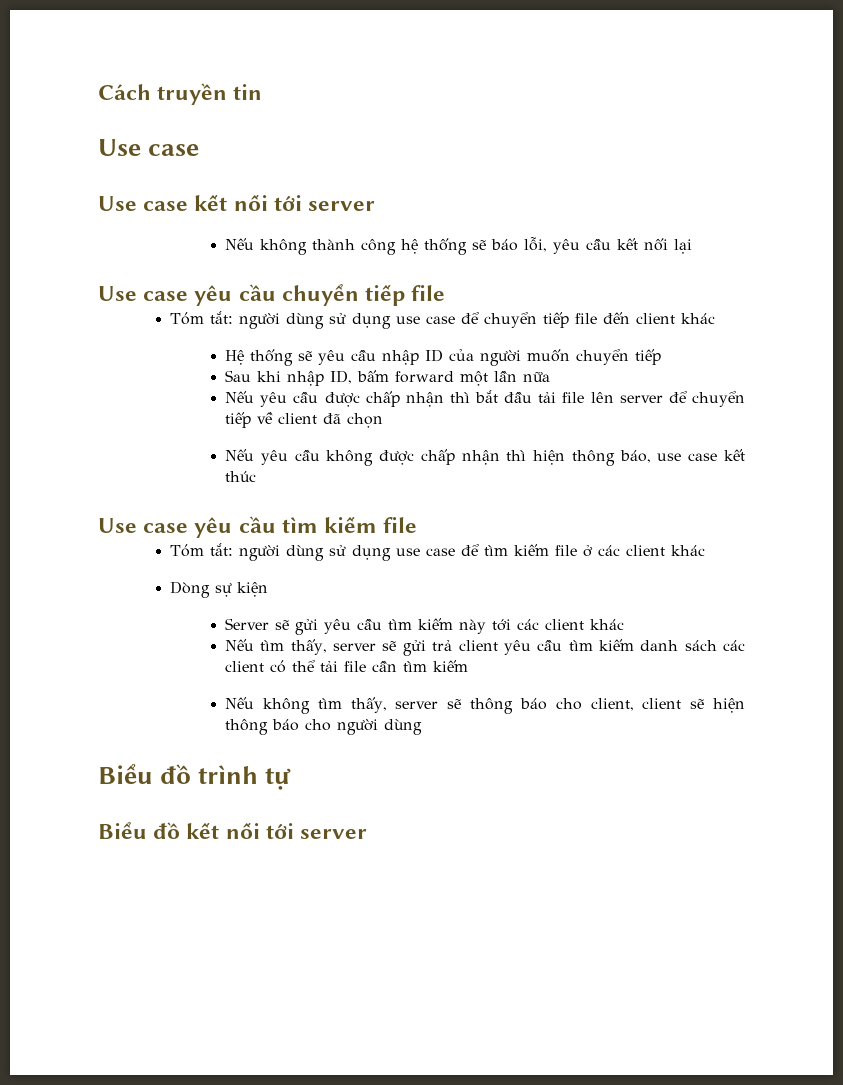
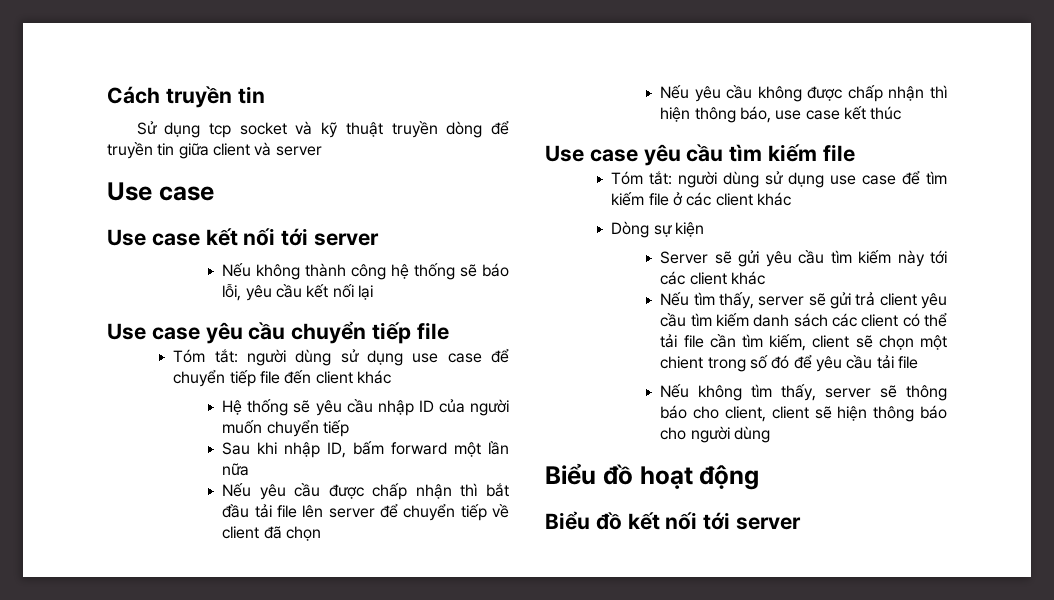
(263, 92) none -> [136,120,510,138] [107,142,322,159] // Sử dụng tcp socket và kỹ thuật truyền dòng để truyền tin giữa client và server
[433,660,469,672] kiếm -> [769,334,947,351] [660,354,918,372] kiếm, client sẽ chọn một chient trong số đó để yêu cầu tải file
[198,765,292,790] trình tự -> [639,465,760,490] hoạt động

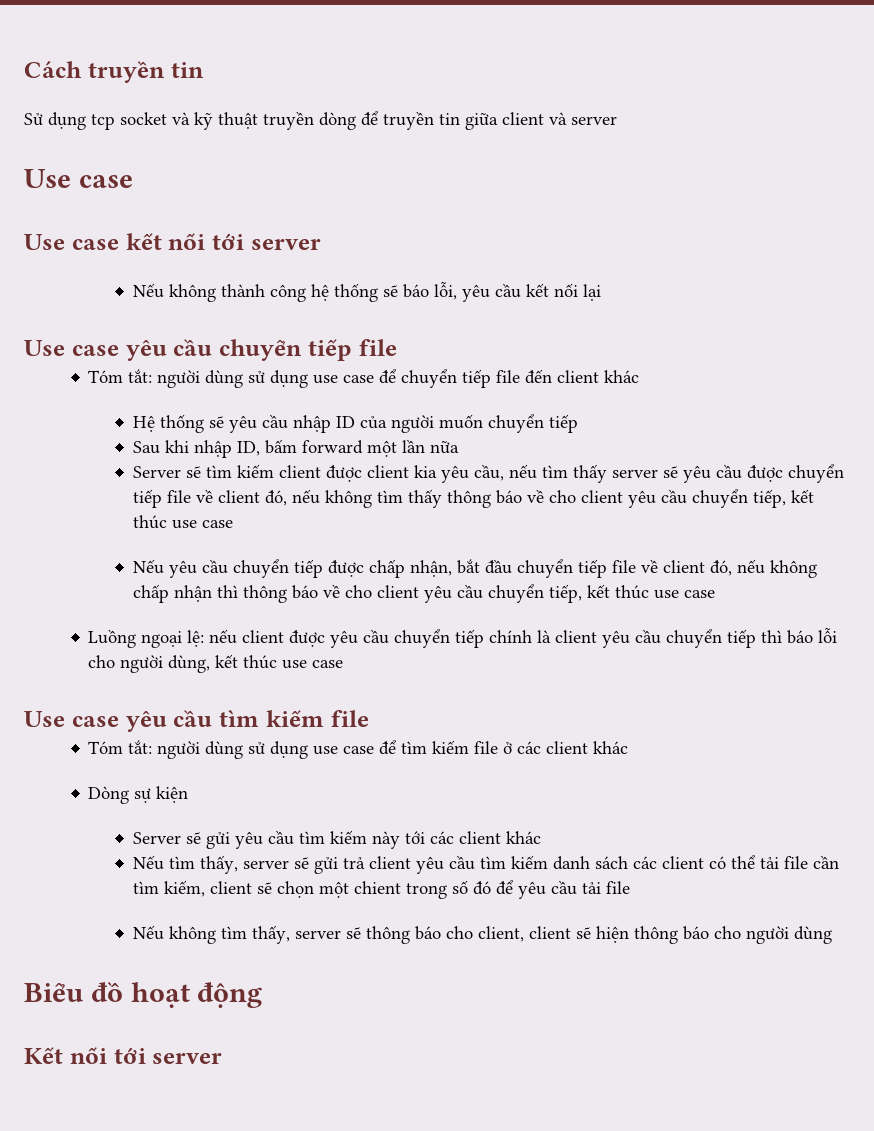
[222,483,509,500] [222,503,509,521] [222,526,321,541] [660,85,947,102] [660,106,902,123] Nếu yêu cầu được chấp nhận thì bắt đầu tải file lên server để chuyển tiếp về client đã chọn // Nếu yêu cầu không được chấp nhận thì hiện thông báo, use case kết thúc -> [132,464,844,483] [132,489,814,508] [132,515,233,529] [132,559,817,578] [132,584,715,603] [88,628,838,648] [88,654,344,673] Server sẽ tìm kiếm client được client kia yêu cầu, nếu tìm thấy server sẽ yêu cầu được chuyển tiếp file về client đó, nếu không tìm thấy thông báo về cho client yêu cầu chuyển tiếp, kết thúc use case // Nếu yêu cầu chuyển tiếp được chấp nhận, bắt đầu chuyển tiếp file về client đó, nếu không chấp nhận thì thông báo về cho client yêu cầu chuyển tiếp, kết thúc use case // Luồng ngoại lệ: nếu client được yêu cầu chuyển tiếp chính là client yêu cầu chuyển tiếp thì báo lỗi cho người dùng, kết thúc use case
[545,511,660,530] Biểu đồ kết -> [24,1047,63,1064] Kết

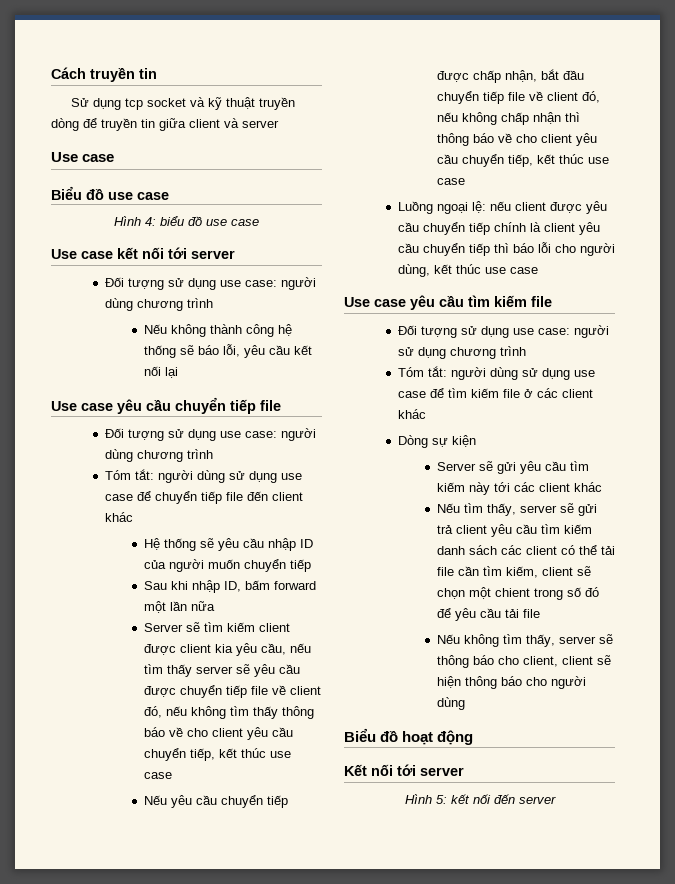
(133, 181) none -> [51,186,169,200] [114,216,259,226] // Biểu đồ use case // Hình 4: biểu đồ use case
(321, 244) none -> [104,277,316,290] [104,298,213,311] // Đối tượng sử dụng use case: người dùng chương trình
(397, 347) none -> [104,428,316,441] [104,449,213,462] // Đối tượng sử dụng use case: người dùng chương trình
(369, 718) none -> [397,325,609,338] [397,346,526,359] // Đối tượng sử dụng use case: người sử dụng chương trình
(223, 1058) none -> [404,794,556,804] // Hình 5: kết nối đến server

